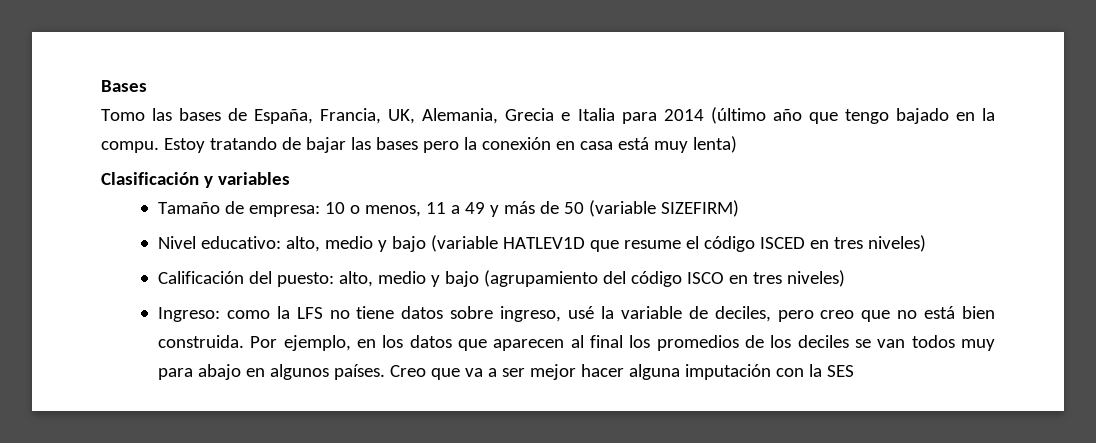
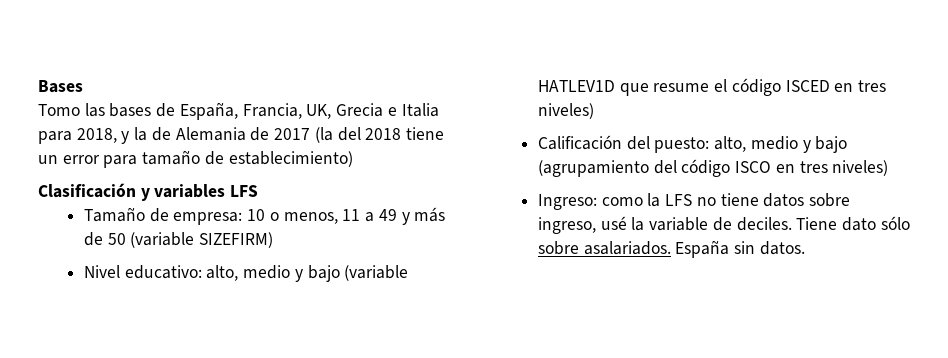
[422,108,499,124] Alemania, -> (332, 111) none
[663,107,996,124] [101,136,737,153] 2014 (último año que tengo bajado en la compu. Estoy tratando de bajar las bases pero la conexión en casa está muy lenta) -> [76,127,444,144] [38,150,353,168] 2018, y la de Alemania de 2017 (la del 2018 tiene un error para tamaño de establecimiento)
(290, 178) none -> [230,185,259,197] LFS
[714,306,995,322] [157,335,996,351] [157,364,854,380] deciles, pero creo que no está bien construida. Por ejemplo, en los datos que aparecen al final los promedios de los deciles se van todos muy para abajo en algunos países. Creo que va a ser mejor hacer alguna imputación con la SES -> [736,216,910,231] [537,240,805,258] deciles. Tiene dato sólo sobre asalariados. España sin datos.

